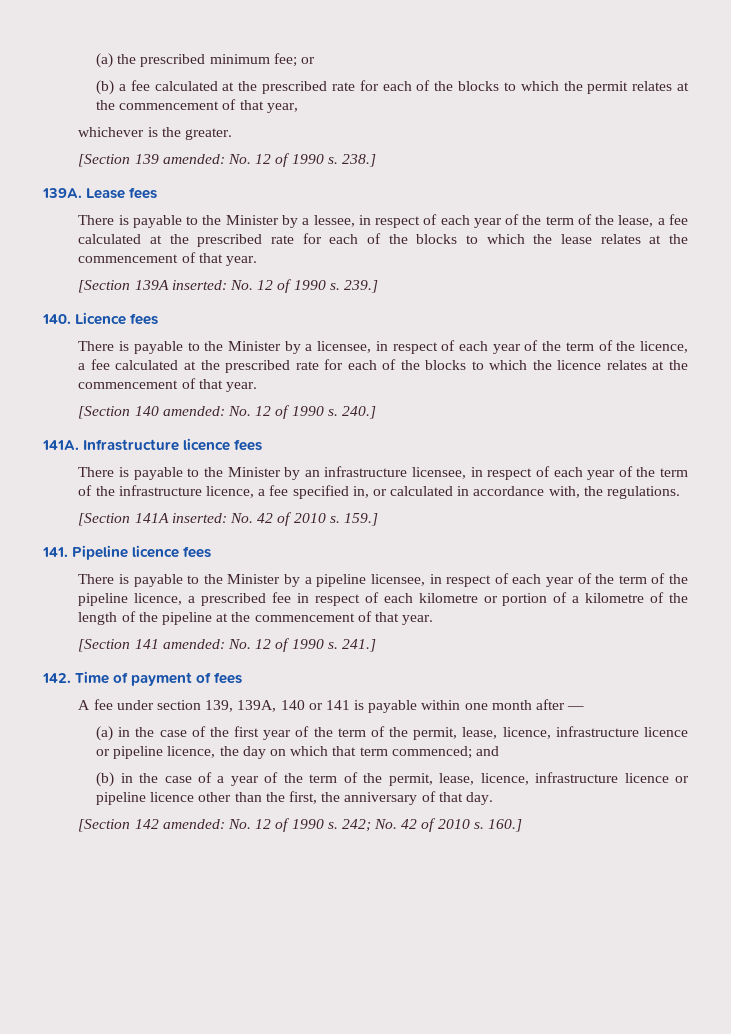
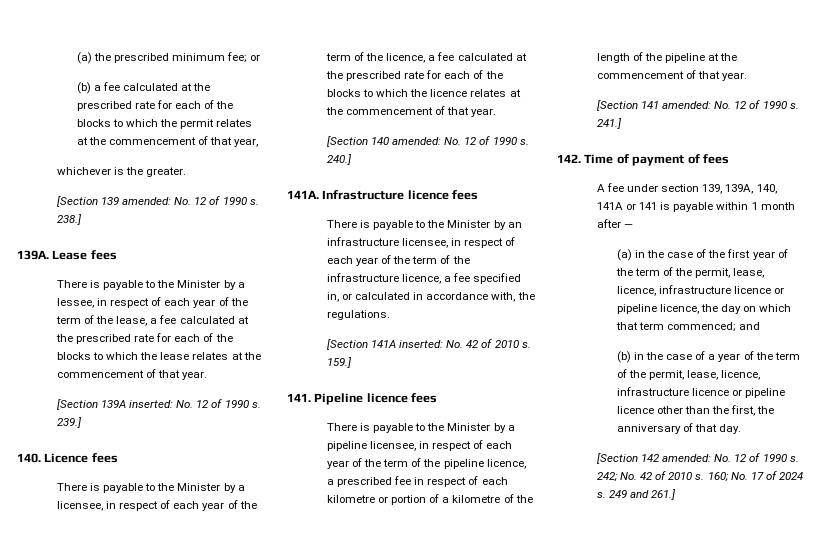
[280,700,305,710] 140 -> [756,184,777,194] [596,202,623,210] 140, 141A
[464,703,488,710] one -> [751,202,758,210] 1
[487,819,522,832] 160.] -> [707,471,803,482] [596,489,677,500] 160; No. 17 of 2024 s. 249 and 261.]

